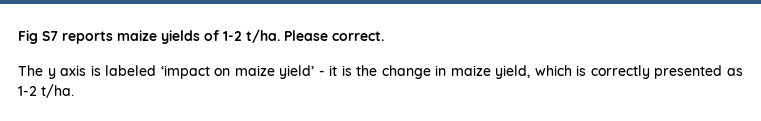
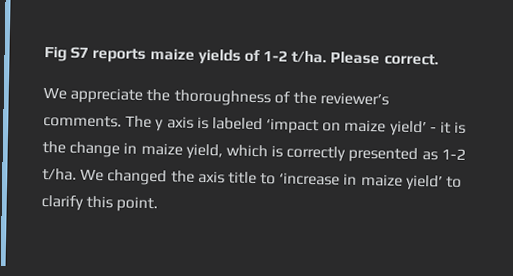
(384, 36) none -> [43,87,390,107] [43,115,122,128] We appreciate the thoroughness of the reviewer’s comments.
(74, 91) none -> [80,168,463,191] [41,195,159,213] We changed the axis title to ‘increase in maize yield’ to clarify this point.

